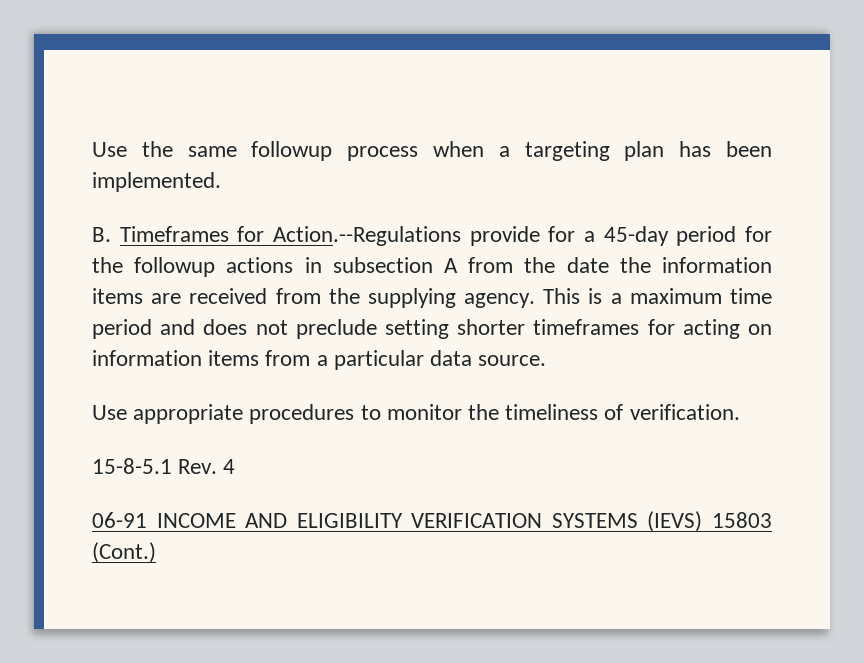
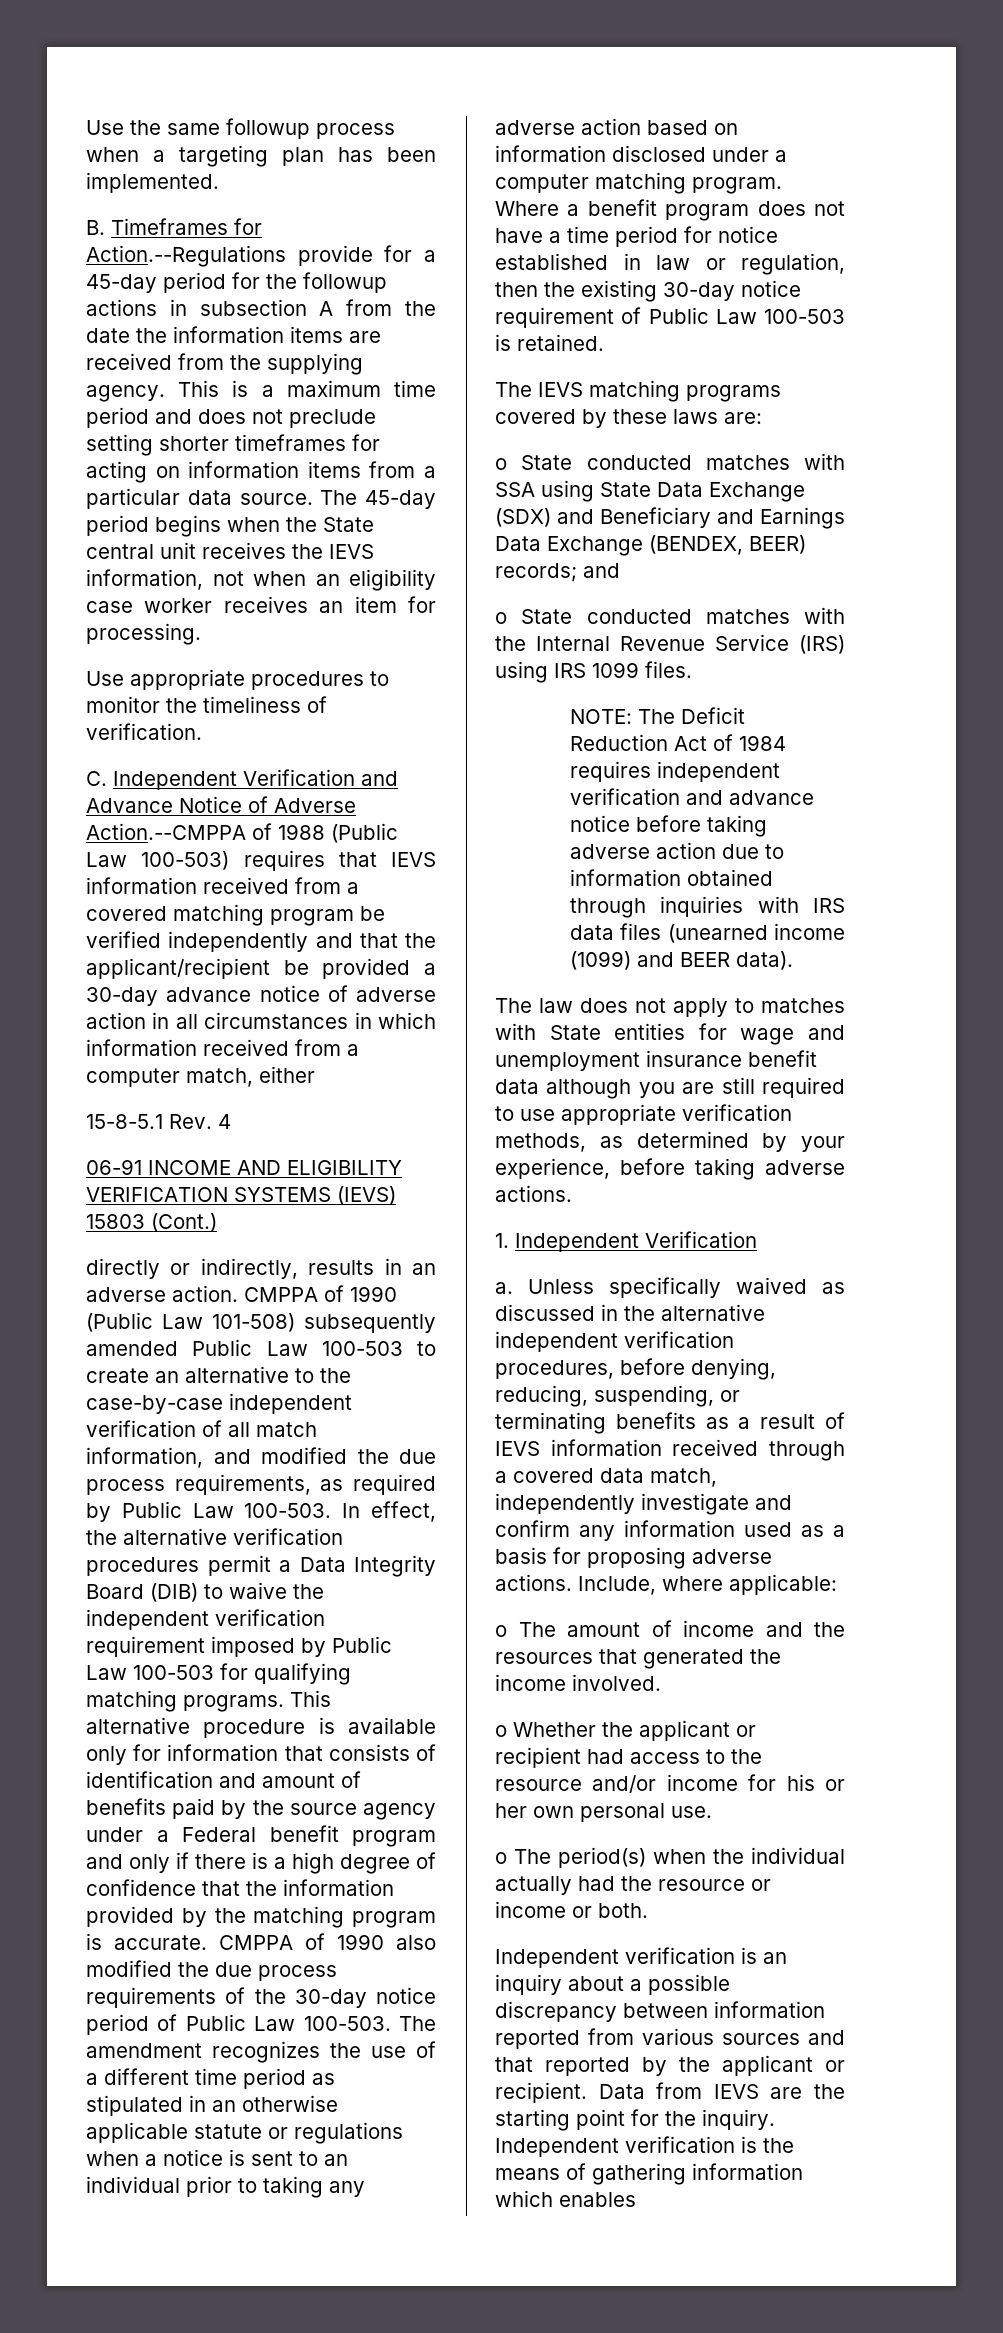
(547, 360) none -> [320,490,436,509] [86,515,374,537] [86,542,374,559] [86,569,436,591] [86,596,436,613] [86,623,201,645] The 45-day period begins when the State central unit receives the IEVS information, not when an eligibility case worker receives an item for processing.
(740, 412) none -> [86,769,398,790] [86,796,356,813] [86,823,398,843] [86,850,436,871] [86,877,359,894] [86,904,385,926] [86,931,436,952] [86,958,436,979] [86,985,436,1006] [86,1012,436,1029] [86,1039,359,1056] [86,1066,315,1087] // C. Independent Verification and Advance Notice of Adverse Action.--CMPPA of 1988 (Public Law 100-503) requires that IEVS information received from a covered matching program be verified independently and that the applicant/recipient be provided a 30-day advance notice of adverse action in all circumstances in which information received from a computer match, either
(156, 552) none -> [86,1258,436,1279] [86,1285,397,1302] [86,1312,436,1333] [86,1339,436,1356] [86,1366,351,1383] [86,1393,352,1414] [86,1420,317,1437] [86,1447,436,1468] [86,1474,437,1495] [86,1501,436,1522] [86,1528,343,1545] [86,1555,436,1577] [86,1582,324,1602] [86,1609,325,1630] [86,1636,392,1657] [86,1663,351,1685] [86,1690,331,1712] [86,1717,436,1738] [86,1744,436,1765] [86,1771,361,1788] [86,1798,436,1820] [86,1825,436,1847] [86,1852,436,1874] [86,1879,394,1896] [86,1906,436,1928] [86,1933,436,1950] [86,1960,337,1981] [86,1987,436,2008] [86,2014,436,2035] [86,2041,436,2063] [86,2068,335,2089] [86,2095,338,2116] [86,2122,403,2144] [86,2149,348,2166] [86,2176,365,2198] [495,118,738,135] [495,145,787,162] [495,172,782,194] [495,199,845,221] [495,226,778,247] [495,253,845,275] [495,280,801,302] [495,307,845,328] [495,334,604,351] [495,380,781,402] [495,409,762,428] [495,453,845,470] [495,480,805,502] [495,507,845,529] [495,535,806,556] [495,563,620,582] [495,607,845,624] [495,634,845,654] [495,661,692,683] [570,707,746,724] [570,734,787,751] [570,761,781,782] [570,788,815,805] [570,815,768,837] [570,842,785,859] [570,869,774,886] [570,896,845,918] [570,923,845,943] [570,951,794,970] [495,998,845,1017] [495,1023,845,1045] [495,1050,817,1071] [495,1077,845,1099] [495,1104,792,1125] [495,1131,845,1152] [495,1158,845,1180] [495,1185,572,1202] [495,1231,757,1252] [495,1277,845,1298] [495,1304,765,1321] [495,1331,734,1352] [495,1358,776,1380] [495,1385,740,1407] [495,1412,845,1434] [495,1439,845,1461] [495,1468,717,1487] [495,1493,792,1515] [495,1520,845,1541] [495,1547,772,1569] [495,1574,837,1595] [495,1620,845,1637] [495,1649,781,1669] [495,1674,661,1691] [495,1720,756,1741] [495,1747,762,1768] [495,1774,845,1793] [495,1803,712,1822] [495,1847,845,1868] [495,1876,771,1895] [495,1901,648,1918] [495,1947,787,1968] [495,1974,730,1995] [495,2001,825,2022] [495,2028,845,2049] [495,2055,845,2076] [495,2082,845,2103] [495,2109,775,2131] [495,2136,794,2157] [495,2163,803,2185] [495,2190,636,2207] // directly or indirectly, results in an adverse action. CMPPA of 1990 (Public Law 101-508) subsequently amended Public Law 100-503 to create an alternative to the case-by-case independent verification of all match information, and modified the due process requirements, as required by Public Law 100-503. In effect, the alternative verification procedures permit a Data Integrity Board (DIB) to waive the independent verification requirement imposed by Public Law 100-503 for qualifying matching programs. This alternative procedure is available only for information that consists of identification and amount of benefits paid by the source agency under a Federal benefit program and only if there is a high degree of confidence that the information provided by the matching program is accurate. CMPPA of 1990 also modified the due process requirements of the 30-day notice period of Public Law 100-503. The amendment recognizes the use of a different time period as stipulated in an otherwise applicable statute or regulations when a notice is sent to an individual prior to taking any adverse action based on information disclosed under a computer matching program. Where a benefit program does not have a time period for notice established in law or regulation, then the existing 30-day notice requirement of Public Law 100-503 is retained. // The IEVS matching programs covered by these laws are: // o State conducted matches with SSA using State Data Exchange (SDX) and Beneficiary and Earnings Data Exchange (BENDEX, BEER) records; and // o State conducted matches with the Internal Revenue Service (IRS) using IRS 1099 files. // NOTE: The Deficit Reduction Act of 1984 requires independent verification and advance notice before taking adverse action due to information obtained through inquiries with IRS data files (unearned income (1099) and BEER data). // The law does not apply to matches with State entities for wage and unemployment insurance benefit data although you are still required to use appropriate verification methods, as determined by your experience, before taking adverse actions. // 1. Independent Verification // a. Unless specifically waived as discussed in the alternative independent verification procedures, before denying, reducing, suspending, or terminating benefits as a result of IEVS information received through a covered data match, independently investigate and confirm any information used as a basis for proposing adverse actions. Include, where applicable: // o The amount of income and the resources that generated the income involved. // o Whether the applicant or recipient had access to the resource and/or income for his or her own personal use. // o The period(s) when the individual actually had the resource or income or both. // Independent verification is an inquiry about a possible discrepancy between information reported from various sources and that reported by the applicant or recipient. Data from IEVS are the starting point for the inquiry. Independent verification is the means of gathering information which enables

